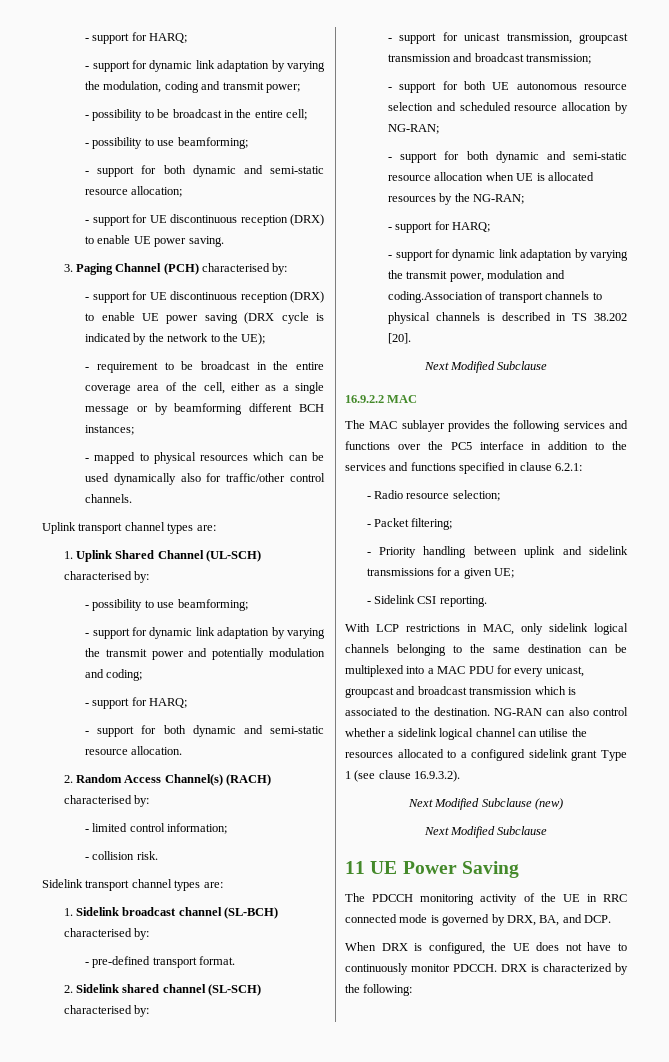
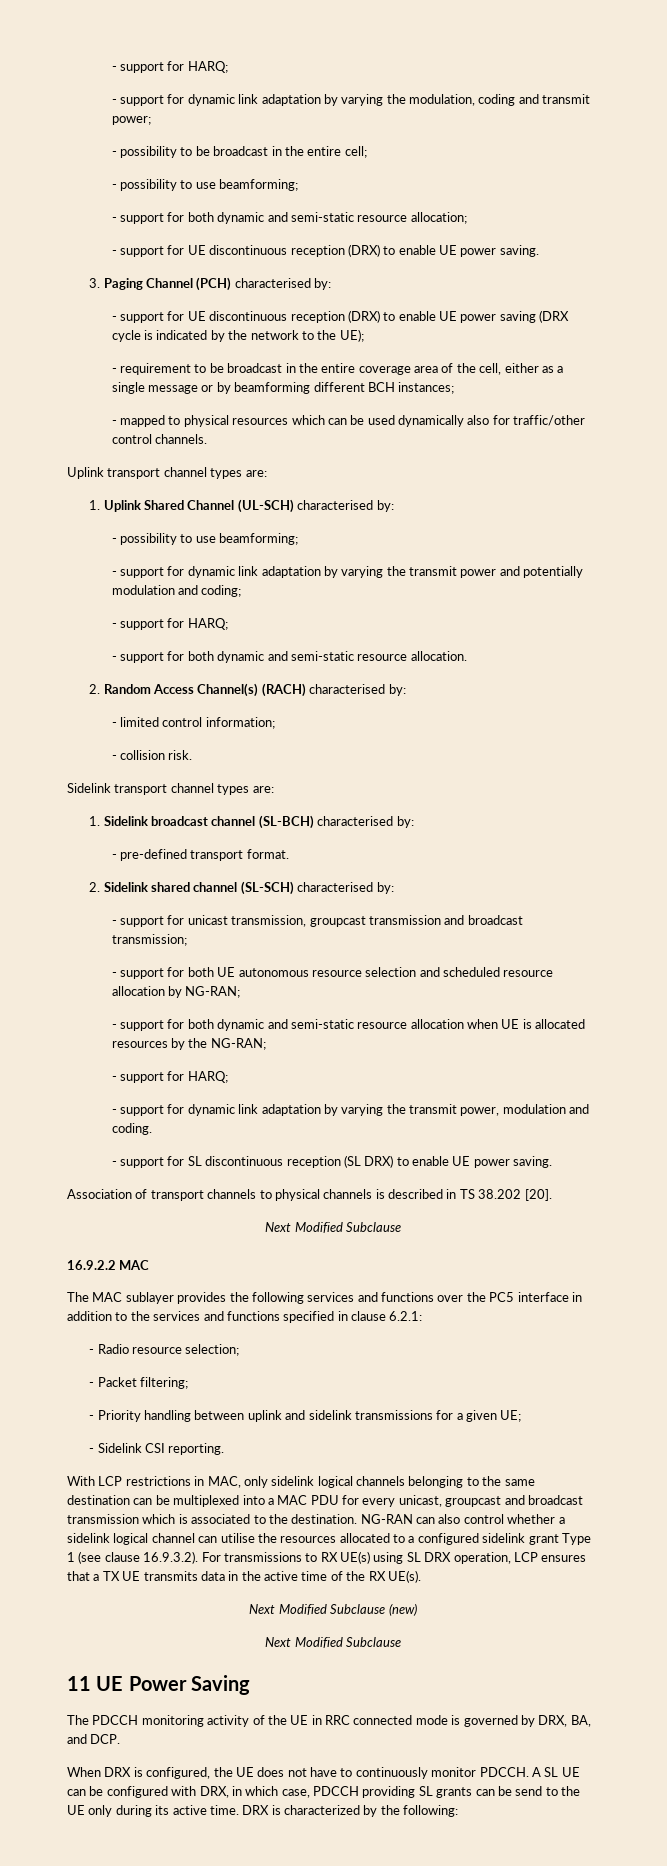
[388,291,484,303] coding.Association -> [111,1123,152,1135] [111,1155,553,1168] [67,1189,132,1199] coding. // - support for SL discontinuous reception (SL DRX) to enable UE power saving. // Association
(461, 776) none -> [201,1551,587,1564] [67,1570,421,1583] For transmissions to RX UE(s) using SL DRX operation, LCP ensures that a TX UE transmits data in the active time of the RX UE(s).
(497, 968) none -> [531,1767,580,1777] [67,1786,580,1798] [67,1805,239,1817] A SL UE can be configured with DRX, in which case, PDCCH providing SL grants can be send to the UE only during its active time.

